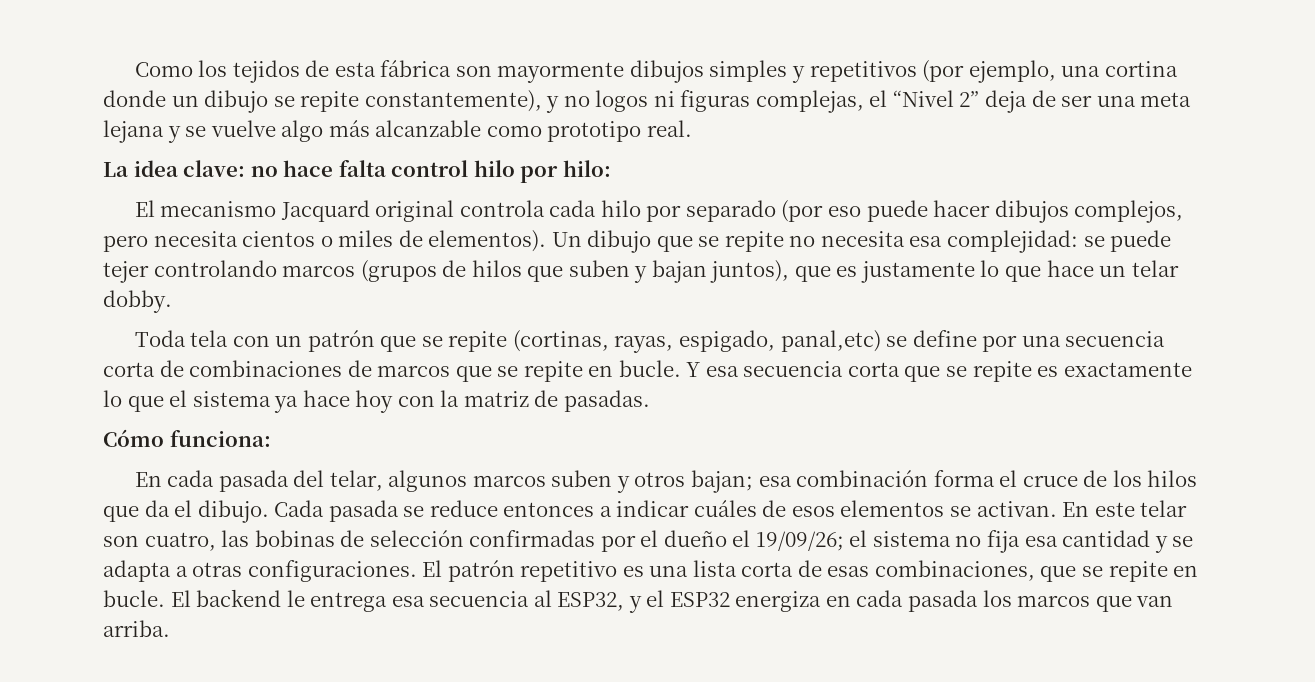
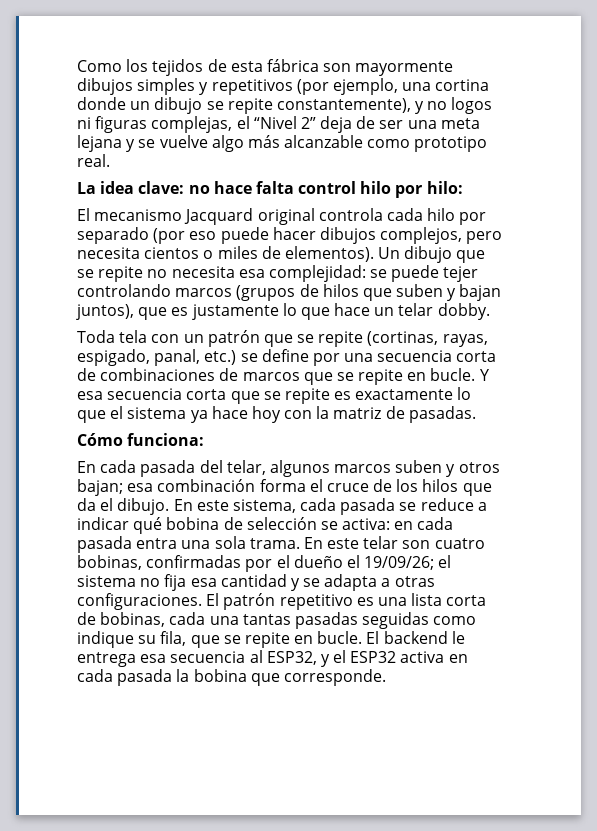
[780,330,881,352] panal,etc) -> [154,349,237,366] panal, etc.)
[274,500,325,517] Cada -> [173,498,337,513] En este sistema, cada
[503,502,595,517] entonces -> (474, 504) none
[693,500,1188,517] [103,530,464,551] cuáles de esos elementos se activan. En este telar son cuatro, las bobinas de selección -> [133,517,454,534] [77,536,485,553] [77,555,142,570] qué bobina de selección se activa: en cada pasada entra una sola trama. En este telar son cuatro bobinas,
[827,560,1035,581] esas combinaciones, -> [100,612,477,629] [77,631,187,648] bobinas, cada una tantas pasadas seguidas como indique su fila,
[735,590,1174,612] [103,620,170,637] energiza en cada pasada los marcos que van arriba. -> [400,651,468,663] [77,669,386,686] activa en cada pasada la bobina que corresponde.

